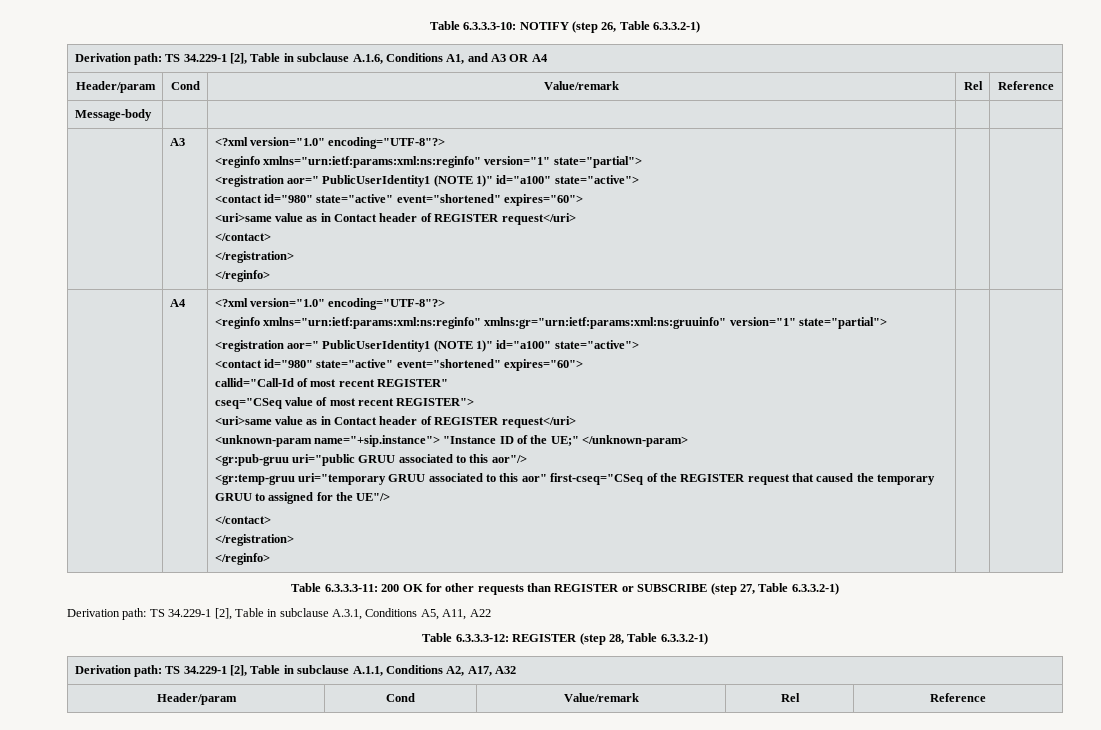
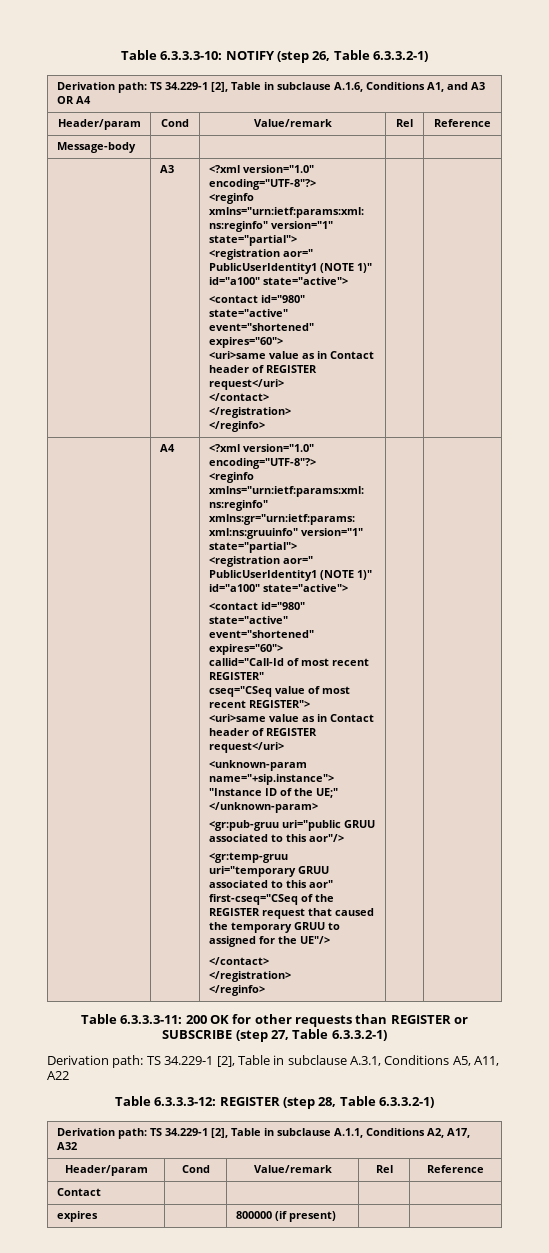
(986, 697) none -> [56,1188,101,1196] [56,1211,98,1222] [235,1211,336,1222] // Contact | | | | // expires | | 800000 (if present) | |

